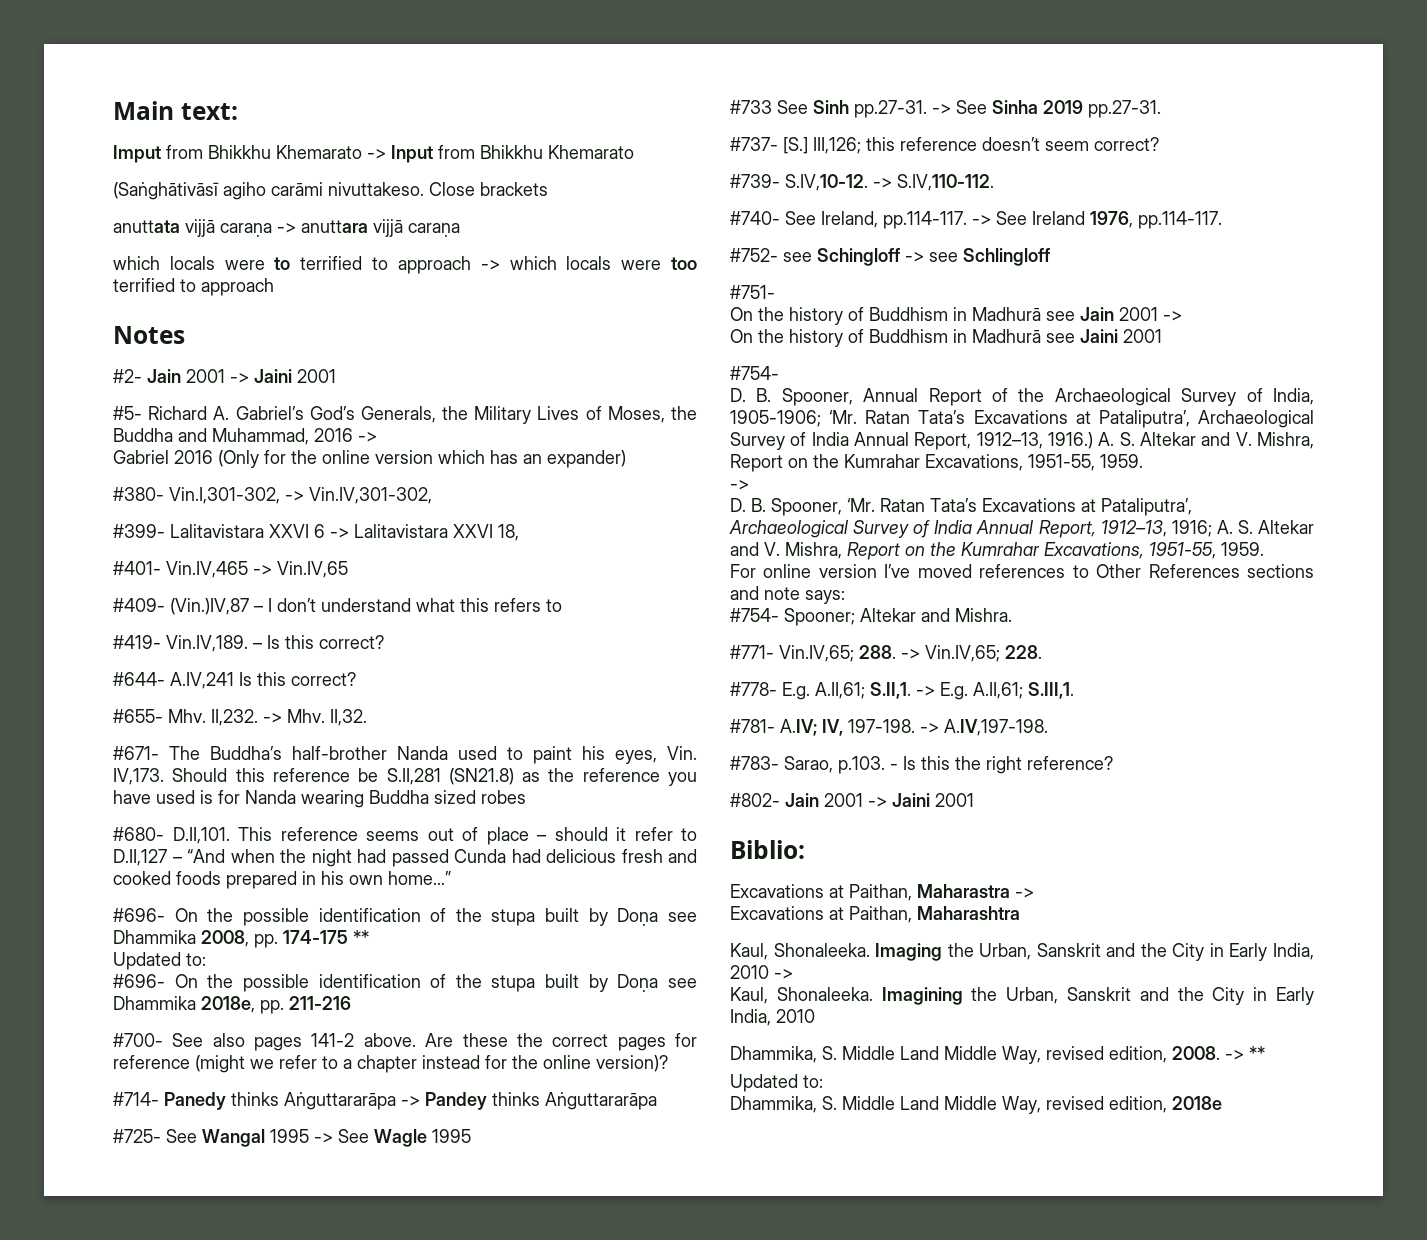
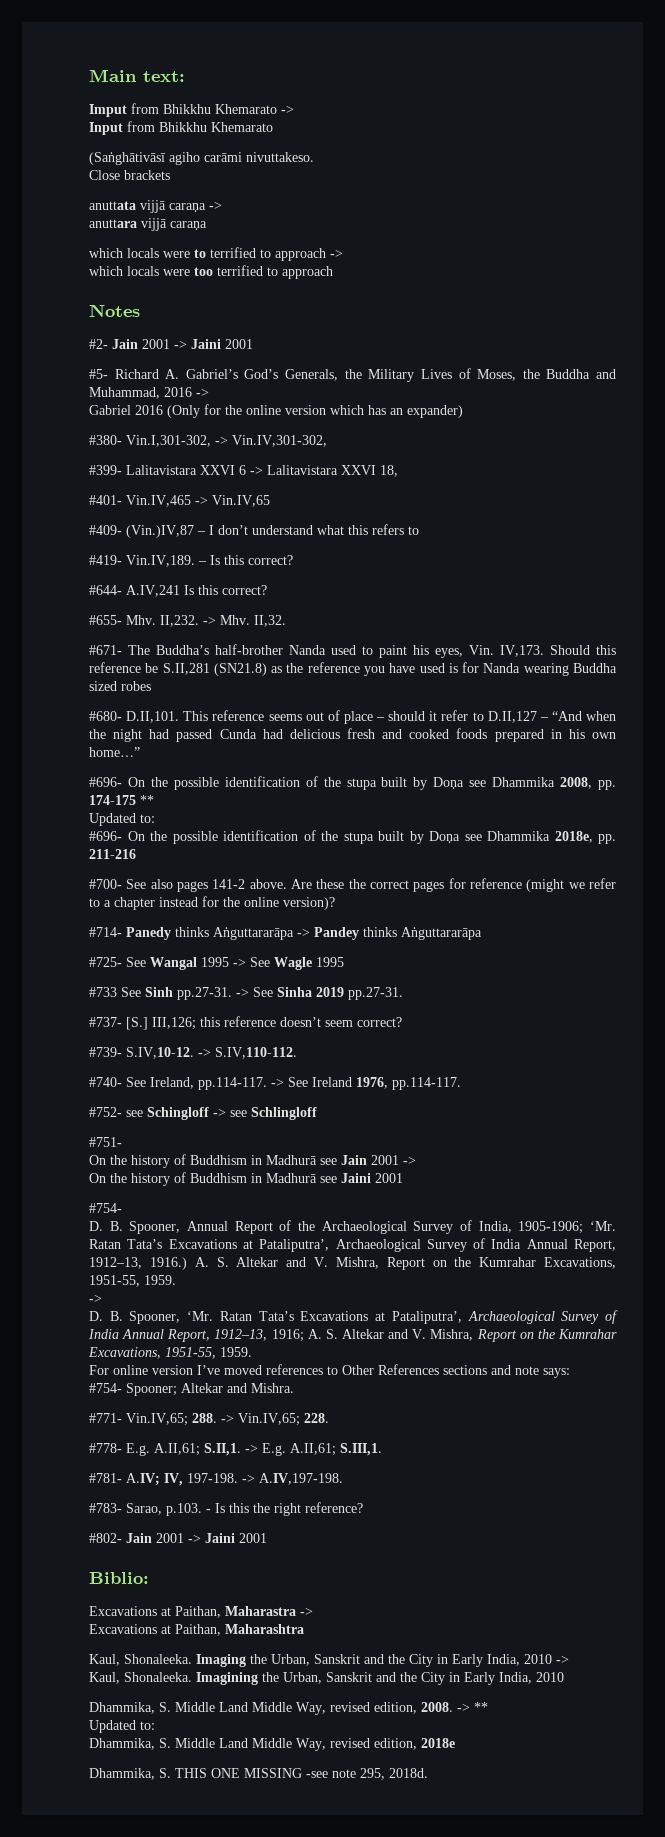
(386, 154) none -> (294, 109) //
(424, 189) none -> (314, 157) //
(296, 228) none -> (222, 205) //
(500, 265) none -> (343, 253) //
(1222, 1103) none -> [89,1768,428,1780] // Dhammika, S. THIS ONE MISSING -see note 295, 2018d.

